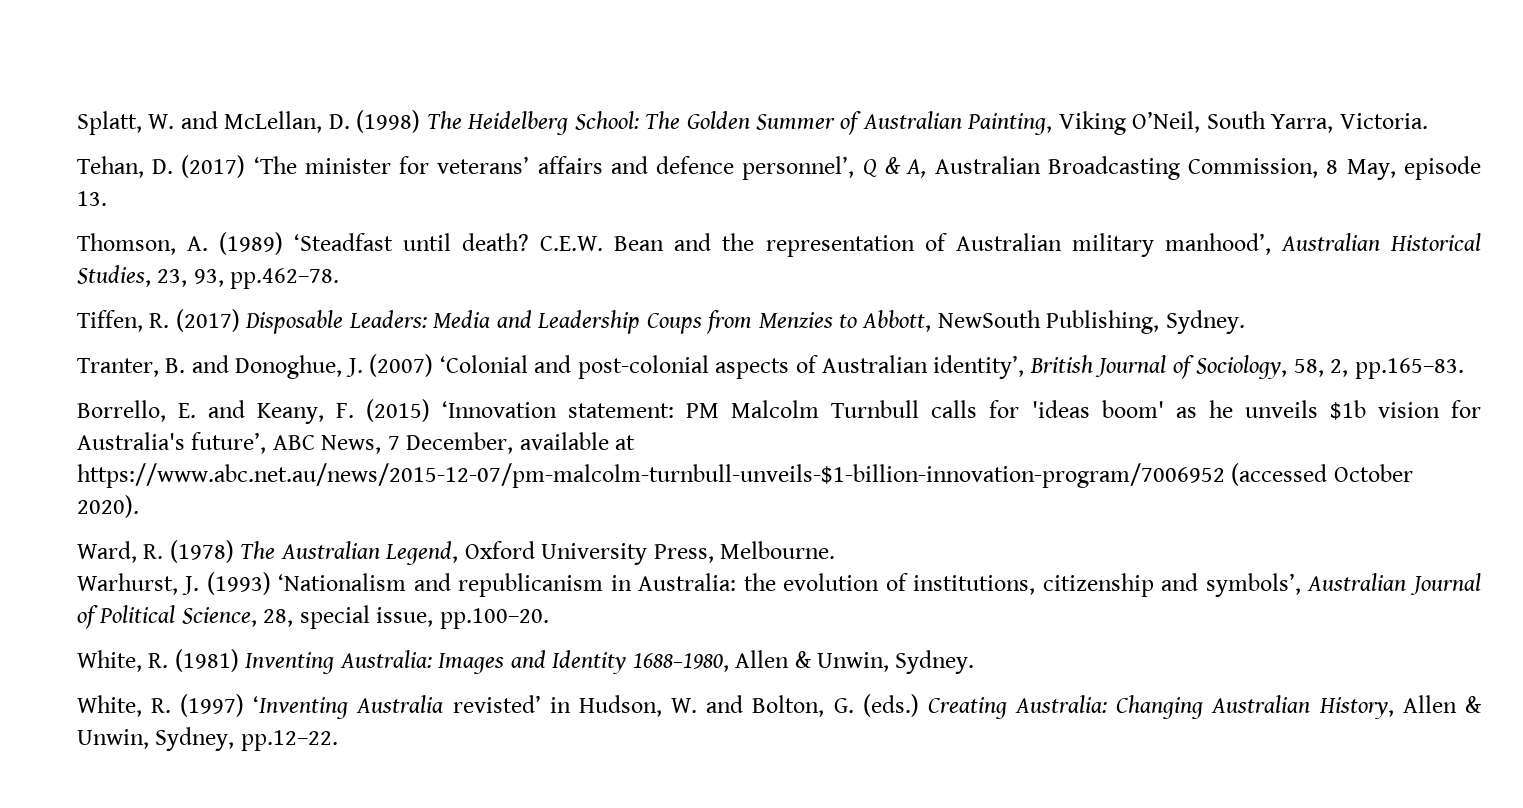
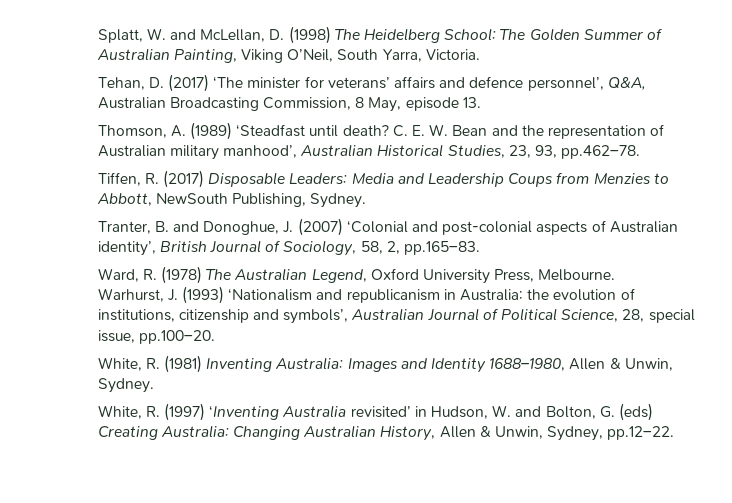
[862,157,927,178] Q & A, -> [607,77,646,90] Q&A,
[540,236,604,251] C.E.W. -> [392,124,449,137] C. E. W.
[76,399,1482,424] [76,432,636,454] [76,463,1413,488] [76,495,139,518] // Borrello, E. and Keany, F. (2015) ‘Innovation statement: PM Malcolm Turnbull calls for 'ideas boom' as he unveils $1b vision for Australia's future’, ABC News, 7 December, available at https://www.abc.net.au/news/2015-12-07/pm-malcolm-turnbull-unveils-$1-billion-innovation-program/7006952 (accessed October 2020). -> (480, 248) none
[452,695,541,713] revisted’ -> [350,406,411,418] revisited’
[862,694,919,717] (eds.) -> [618,403,653,421] (eds)

